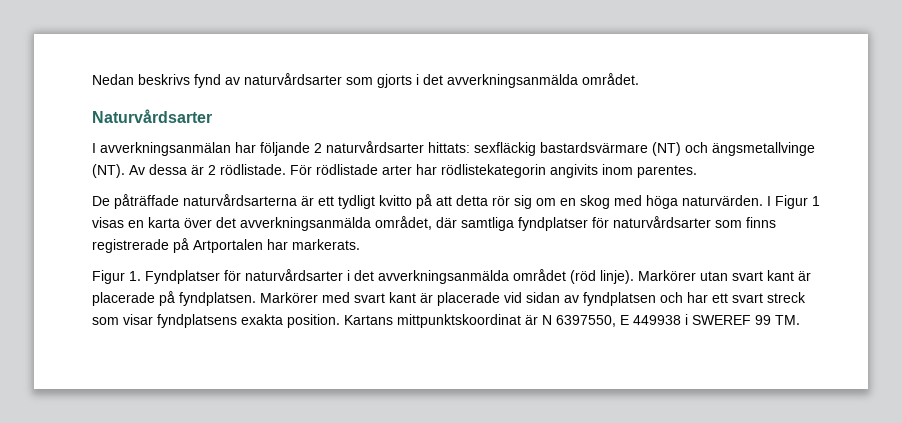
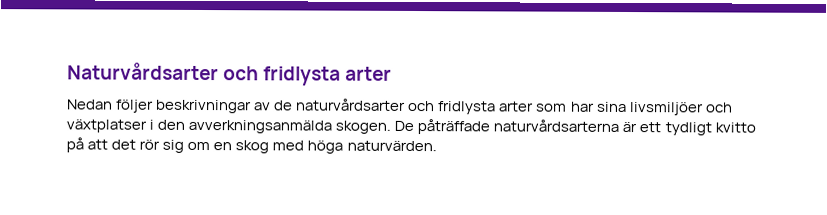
[92,73,639,88] [92,109,212,123] [92,141,815,156] [92,164,697,178] Nedan beskrivs fynd av naturvårdsarter som gjorts i det avverkningsanmälda området. // Naturvårdsarter // I avverkningsanmälan har följande 2 naturvårdsarter hittats: sexfläckig bastardsvärmare (NT) och ängsmetallvinge (NT). Av dessa är 2 rödlistade. För rödlistade arter har rödlistekategorin angivits inom parentes. // -> [67,62,393,86] [66,98,733,116] [66,119,392,134] Naturvårdsarter och fridlysta arter // Nedan följer beskrivningar av de naturvårdsarter och fridlysta arter som har sina livsmiljöer och växtplatser i den avverkningsanmälda skogen.
[456,195,488,206] detta -> [111,139,137,150] det
[767,195,820,209] [92,216,776,231] [92,238,360,253] [92,269,811,284] [92,291,806,306] [92,314,800,328] I Figur 1 visas en karta över det avverkningsanmälda området, där samtliga fyndplatser för naturvårdsarter som finns registrerade på Artportalen har markerats. // Figur 1. Fyndplatser för naturvårdsarter i det avverkningsanmälda området (röd linje). Markörer utan svart kant är placerade på fyndplatsen. Markörer med svart kant är placerade vid sidan av fyndplatsen och har ett svart streck som visar fyndplatsens exakta position. Kartans mittpunktskoordinat är N 6397550, E 449938 i SWEREF 99 TM. -> (437, 146) none

